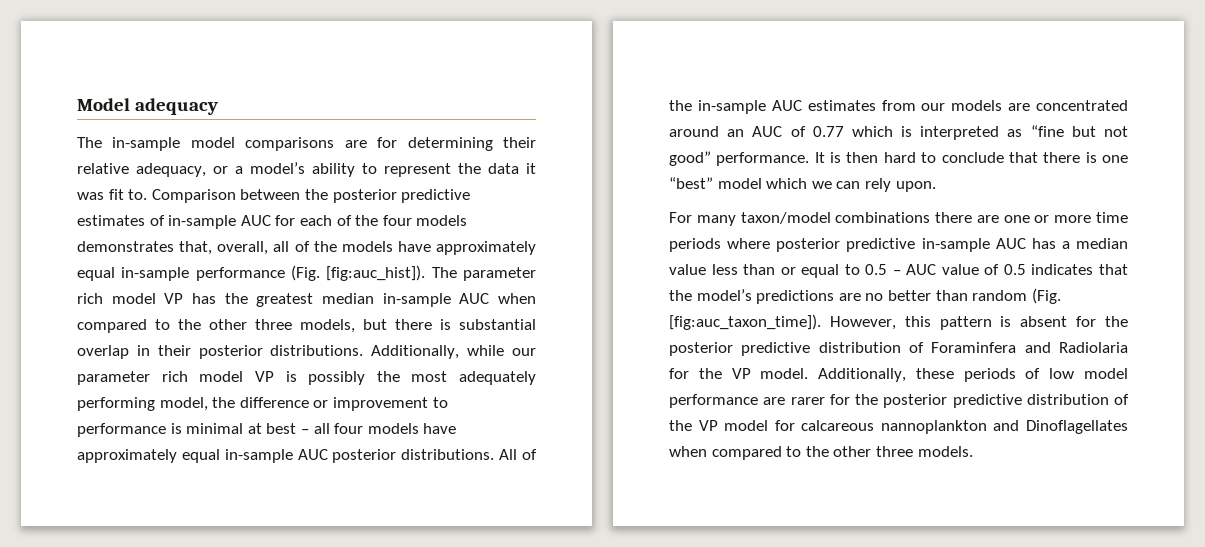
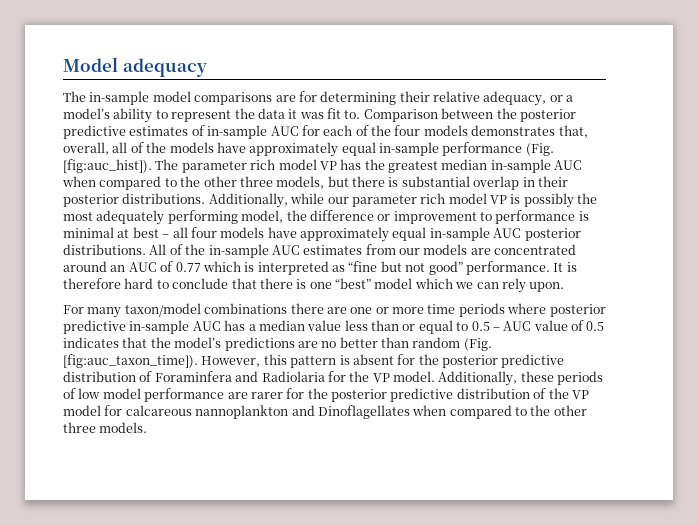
[846,152,879,163] then -> [63,278,121,289] therefore

